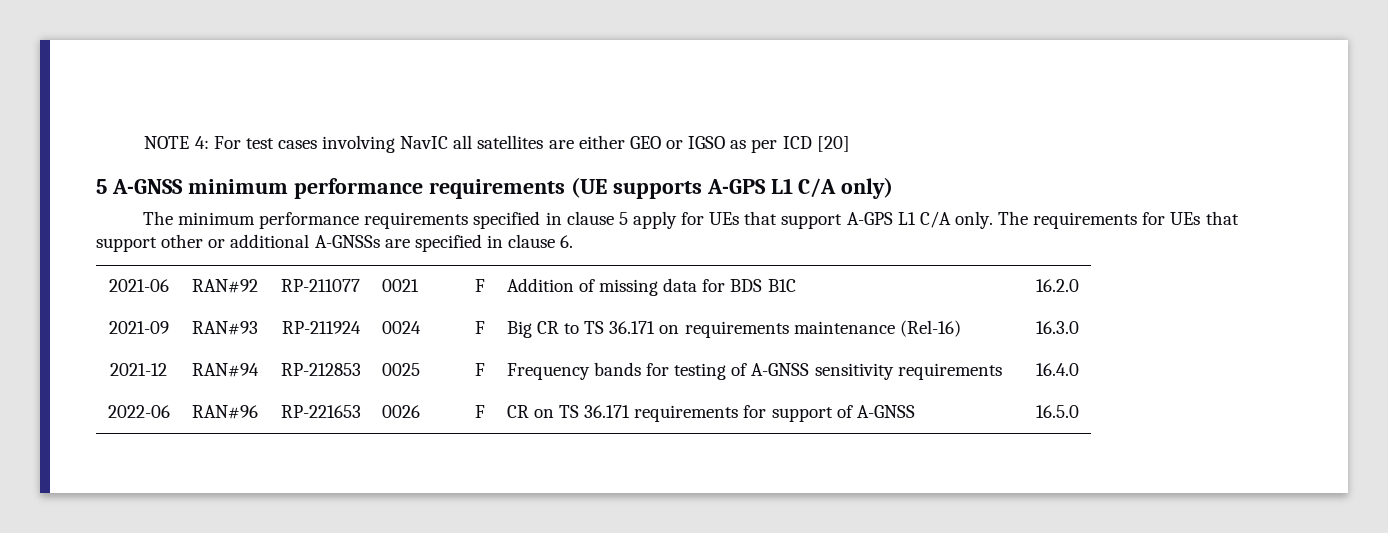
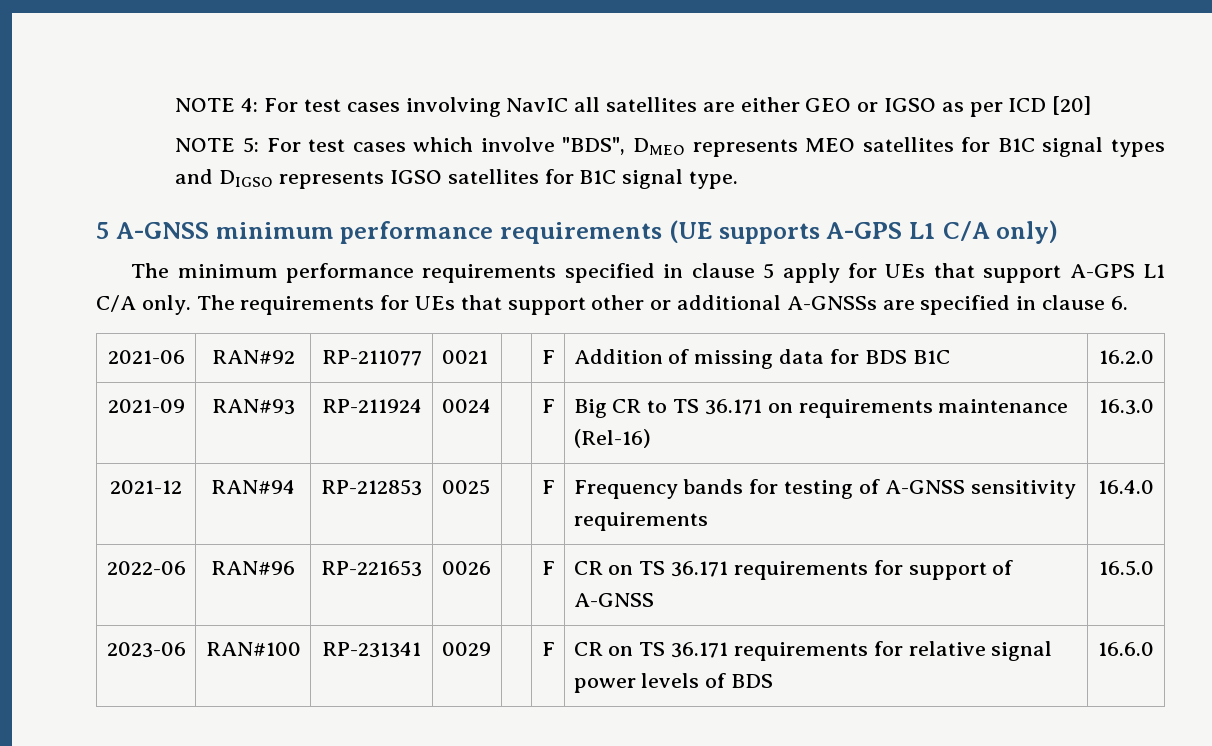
(850, 144) none -> [175,137,1165,157] [175,169,738,189] // NOTE 5: For test cases which involve "BDS", DMEO represents MEO satellites for B1C signal types and DIGSO represents IGSO satellites for B1C signal type.
(1079, 411) none -> [106,642,186,658] [205,642,301,656] [322,642,421,658] [441,642,491,656] [541,642,555,656] [573,641,1053,661] [573,673,774,693] [1098,642,1154,656] // 2023-06 | RAN#100 | RP-231341 | 0029 | | F | CR on TS 36.171 requirements for relative signal power levels of BDS | 16.6.0

